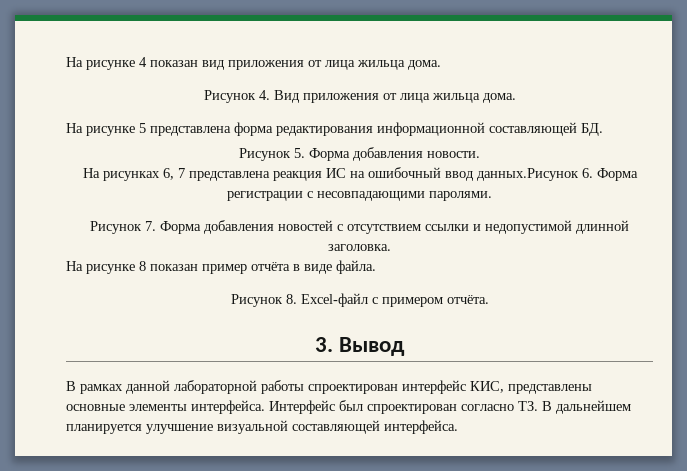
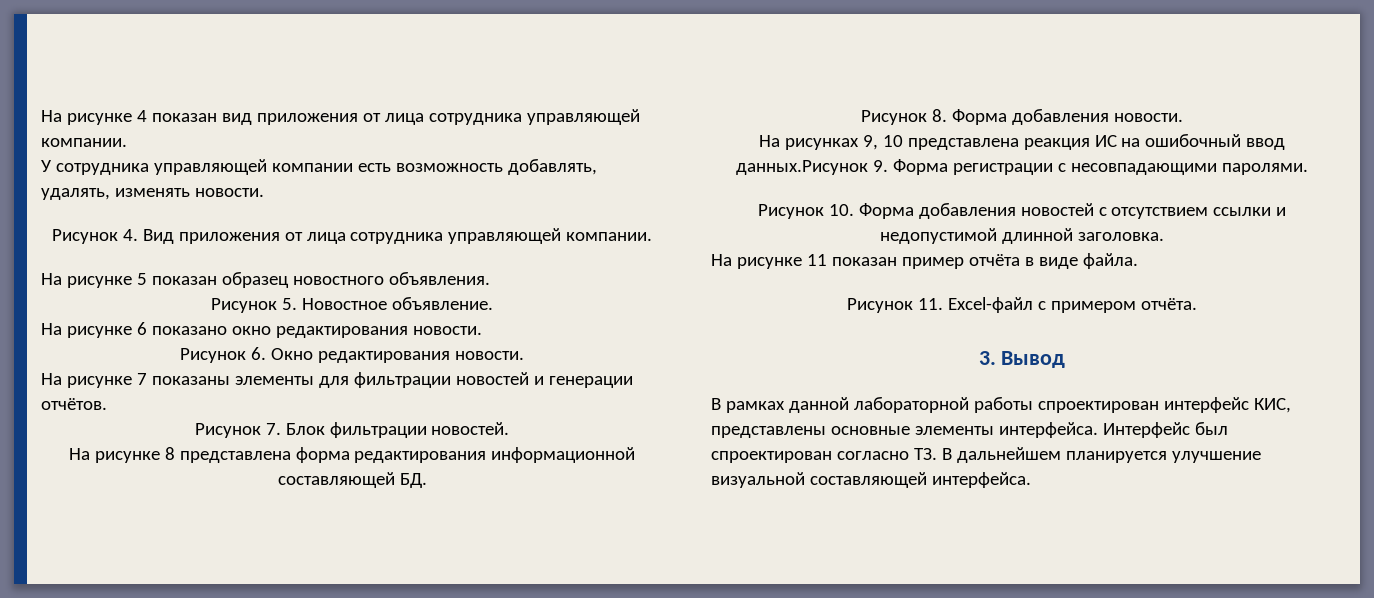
[357,60,441,70] жильца дома. -> [428,109,640,125] [41,138,127,147] [41,159,597,175] [41,188,264,200] сотрудника управляющей компании. // У сотрудника управляющей компании есть возможность добавлять, удалять, изменять новости.
[431,93,516,103] жильца дома. -> [350,228,653,244] сотрудника управляющей компании.
(146, 128) none -> [151,272,490,288] [211,297,493,313] [41,322,482,338] [180,347,524,363] [41,372,633,388] [41,398,107,410] [194,422,510,438] [68,447,175,463] показан образец новостного объявления. // Рисунок 5. Новостное объявление. // На рисунке 6 показано окно редактирования новости. // Рисунок 6. Окно редактирования новости. // На рисунке 7 показаны элементы для фильтрации новостей и генерации отчётов. // Рисунок 7. Блок фильтрации новостей. // На рисунке 8
[294,148,305,158] 5. -> [932,109,948,122] 8.
[162,168,185,180] 6, 7 -> [862,135,903,150] 9, 10
[581,168,593,178] 6. -> [873,160,889,172] 9.
[145,221,156,231] 7. -> [828,204,854,216] 10.
[139,261,146,271] 8 -> [806,254,827,266] 11
[285,294,297,304] 8. -> [918,298,944,310] 11.

